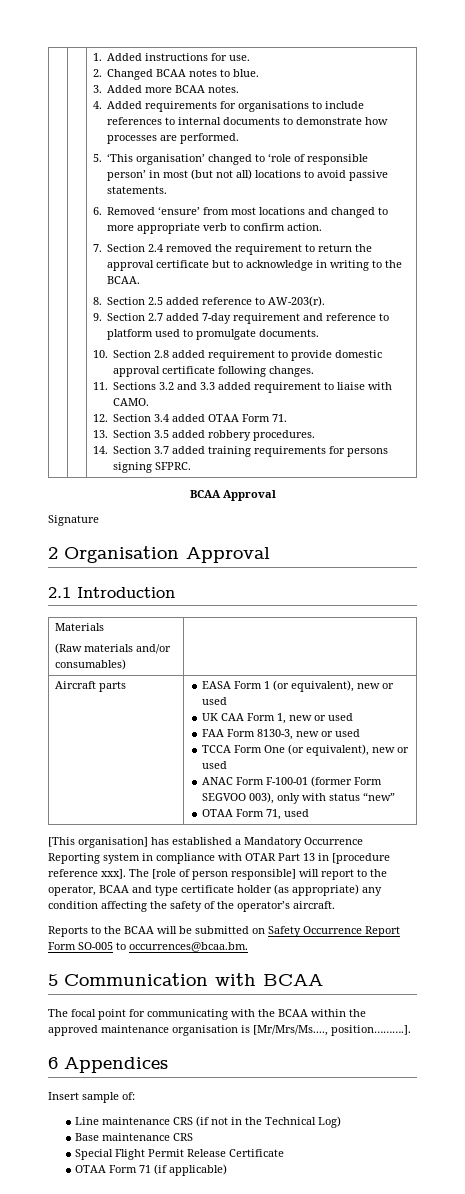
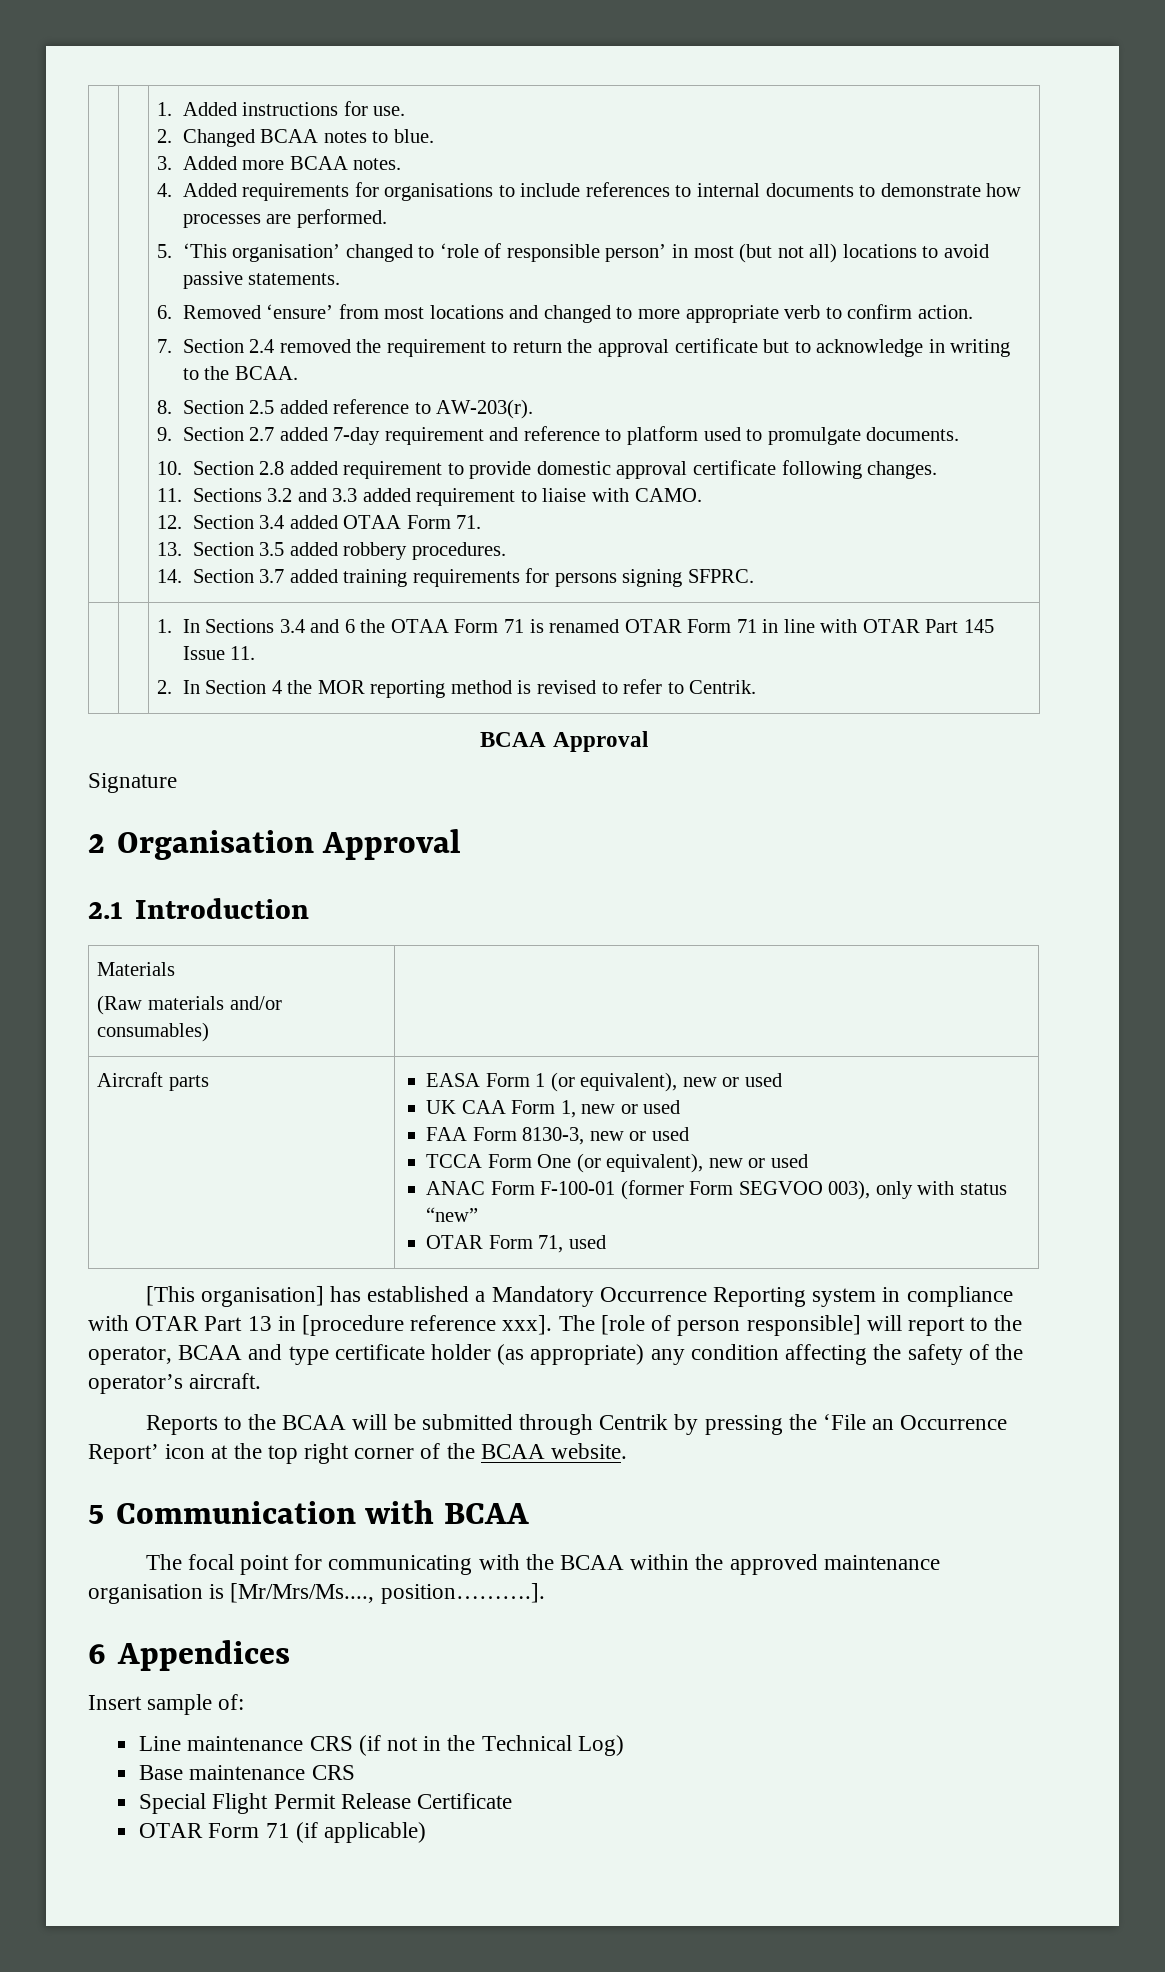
(192, 466) none -> [157,619,994,633] [182,646,256,660] [157,679,757,698] // | | 1. In Sections 3.4 and 6 the OTAA Form 71 is renamed OTAR Form 71 in line with OTAR Part 145 Issue 11. // 2. In Section 4 the MOR reporting method is revised to refer to Centrik.
[201,809,233,817] OTAA -> [426,1235,484,1249] OTAR
[252,926,400,937] [48,942,248,952] on Safety Occurrence Report Form SO-005 to occurrences@bcaa.bm. -> [518,1414,1008,1435] [88,1443,628,1464] through Centrik by pressing the ‘File an Occurrence Report’ icon at the top right corner of the BCAA website.
[75,1165,107,1173] OTAA -> [139,1823,204,1838] OTAR

